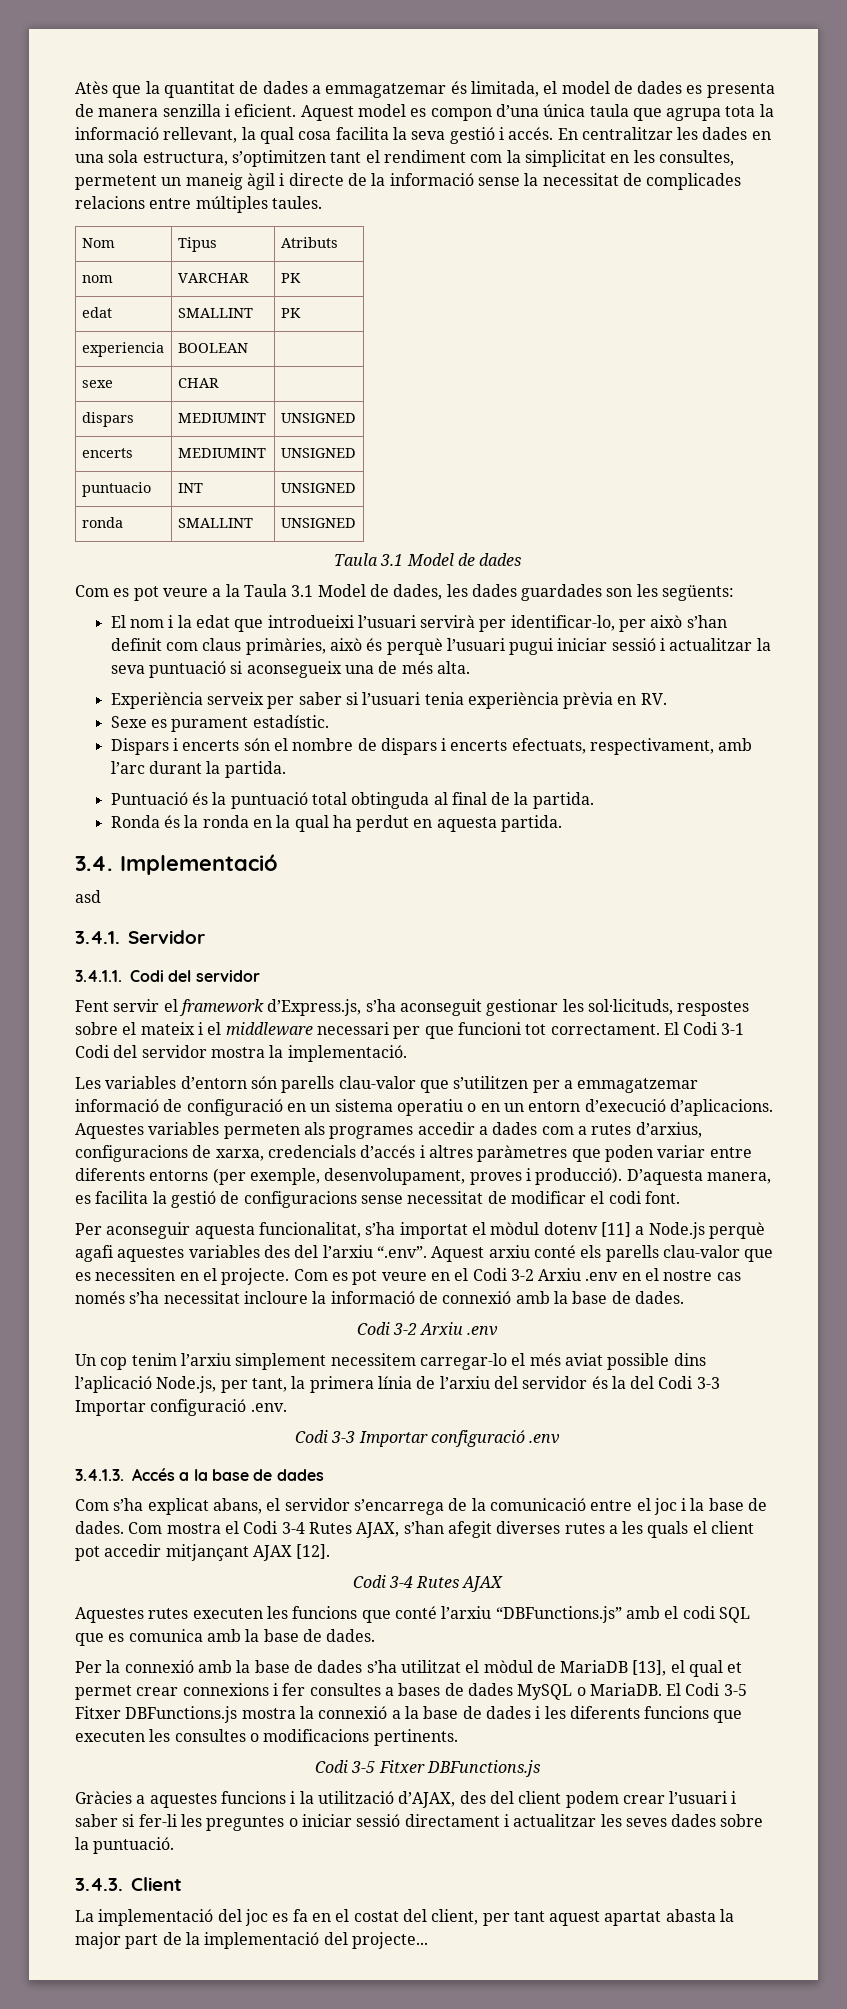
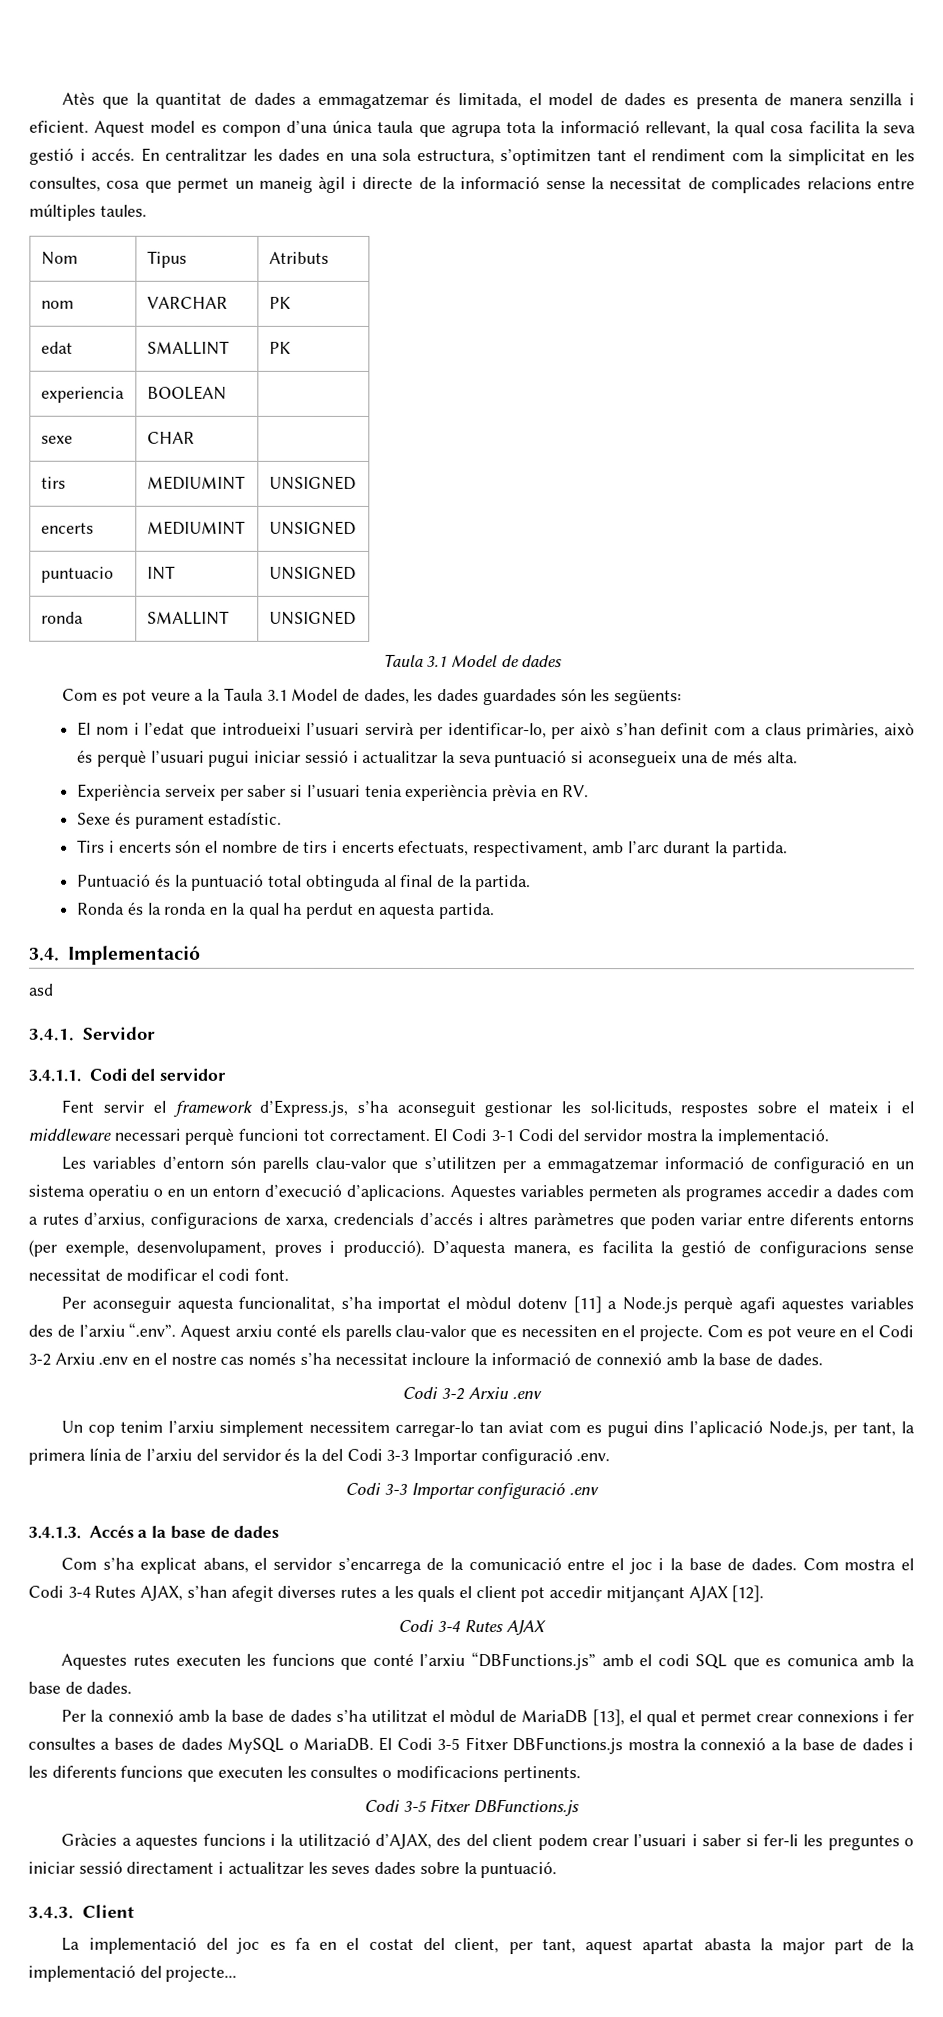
[75,175,157,190] permetent -> [106,177,230,193] cosa que permet
[81,412,134,427] dispars -> [40,476,66,489] tirs
[606,588,633,597] son -> [560,688,587,702] són
[177,615,230,628] la edat -> [144,722,186,735] l’edat
(198, 646) none -> [750,727,761,736] a
[150,719,167,728] es -> [114,811,131,825] és
[110,738,169,755] Dispars -> [77,839,106,853] Tirs
[380,738,437,755] dispars -> [303,840,329,853] tirs
[393,1026,454,1039] per que -> [184,1127,235,1145] perquè
[294,1245,319,1258] del -> [56,1324,75,1337] de
[511,1353,670,1370] el més aviat possible -> [478,1421,649,1438] tan aviat com es pugui
[513,1911,545,1922] tant -> [541,1939,576,1954] tant,

